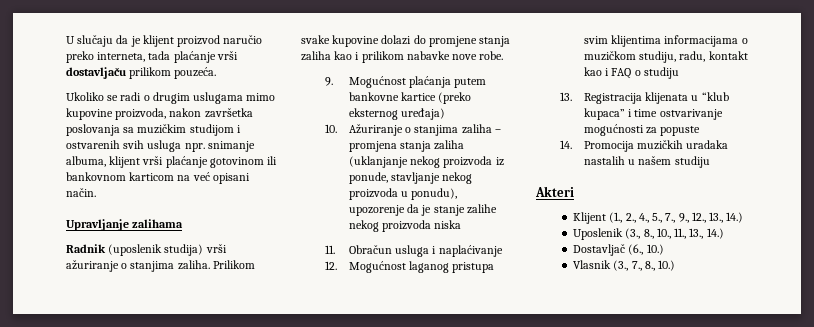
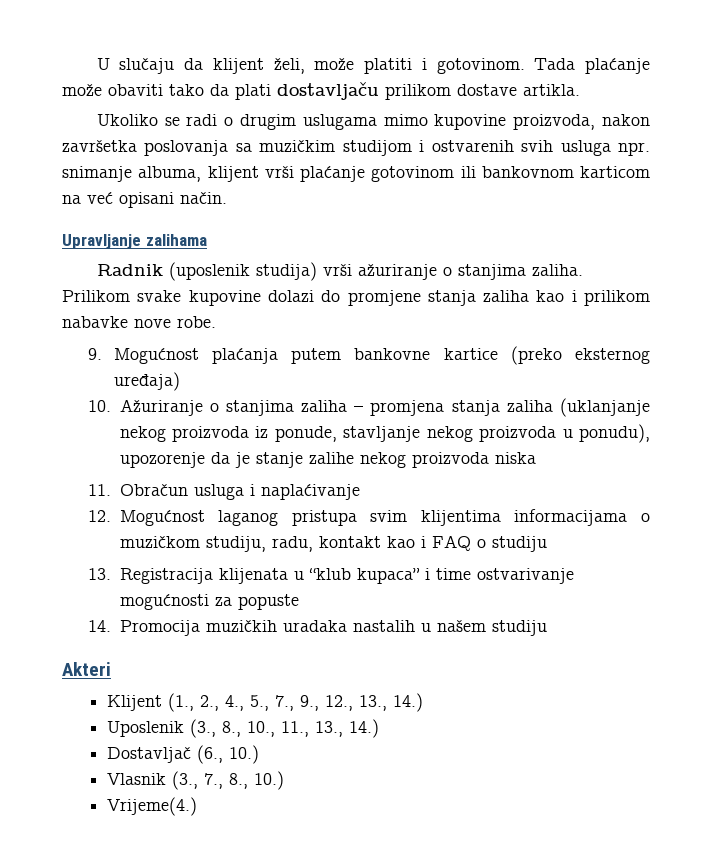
[130,35,263,47] [66,51,238,63] [66,67,217,79] je klijent proizvod naručio preko interneta, tada plaćanje vrši dostavljaču prilikom pouzeća. -> [212,58,650,74] [62,82,580,100] klijent želi, može platiti i gotovinom. Tada plaćanje može obaviti tako da plati dostavljaču prilikom dostave artikla.
(676, 265) none -> [107,797,198,816] // Vrijeme(4.)

